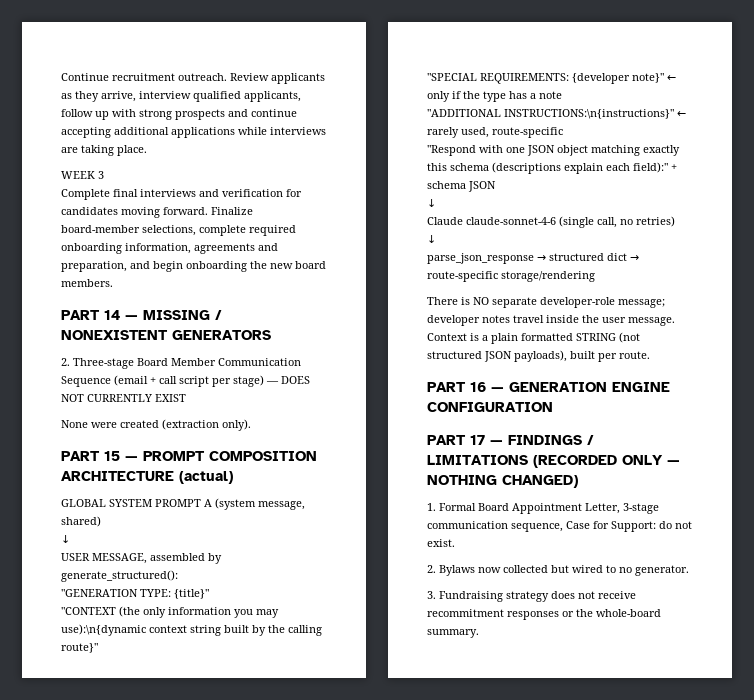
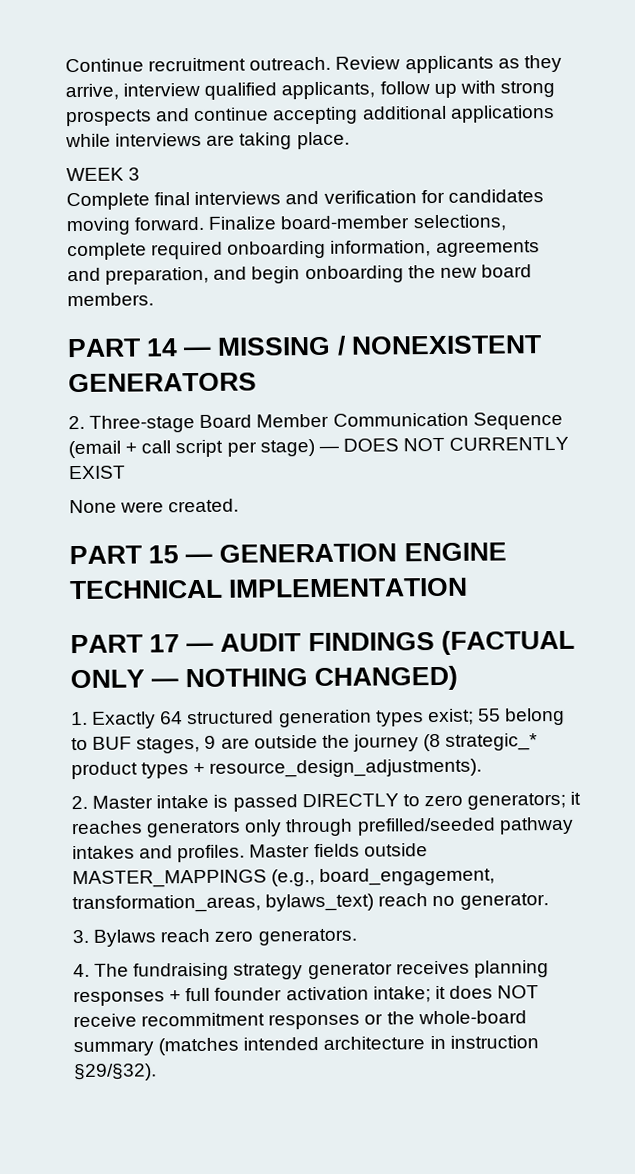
[120,419,251,431] created (extraction only). -> [168,498,240,513] created.
[143,451,317,461] [61,471,233,484] [61,498,305,510] [61,516,101,527] [61,535,70,543] [61,553,222,564] [61,570,178,582] [61,589,209,599] [61,606,279,618] [61,624,322,636] [61,643,98,653] [427,73,676,84] [427,91,562,102] [427,109,686,119] [427,127,563,138] [427,145,680,156] [427,162,677,174] [427,181,496,192] [427,199,436,207] [427,216,675,228] [427,235,436,243] [427,253,639,264] [427,271,595,282] [427,297,665,308] [427,315,675,326] [427,332,640,344] [427,350,650,362] [427,382,670,392] [427,402,553,412] PROMPT COMPOSITION ARCHITECTURE (actual) // GLOBAL SYSTEM PROMPT A (system message, shared) // ↓ // USER MESSAGE, assembled by generate_structured(): // "GENERATION TYPE: {title}" // "CONTEXT (the only information you may use):\n{dynamic context string built by the calling route}" // "SPECIAL REQUIREMENTS: {developer note}" ← only if the type has a note // "ADDITIONAL INSTRUCTIONS:\n{instructions}" ← rarely used, route-specific // "Respond with one JSON object matching exactly this schema (descriptions explain each field):" + schema JSON // ↓ // Claude claude-sonnet-4-6 (single call, no retries) // ↓ // parse_json_response → structured dict → route-specific storage/rendering // There is NO separate developer-role message; developer notes travel inside the user message. Context is a plain formatted STRING (not structured JSON payloads), built per route. // PART 16 — GENERATION ENGINE CONFIGURATION -> [219,542,507,563] [69,577,469,600] GENERATION ENGINE TECHNICAL IMPLEMENTATION
[508,435,594,445] [427,455,617,468] FINDINGS / LIMITATIONS (RECORDED -> [220,629,575,655] AUDIT FINDINGS (FACTUAL
[439,503,659,514] [427,521,692,532] [427,539,455,547] [427,565,689,576] [427,591,595,602] Formal Board Appointment Letter, 3-stage communication sequence, Case for Support: do not exist. // 2. Bylaws now collected but wired to no generator. // 3. Fundraising strategy does not -> [92,707,566,729] [71,733,539,754] [71,758,483,780] [71,791,582,812] [71,816,574,838] [72,843,428,863] [72,867,496,889] [72,893,549,914] [72,928,357,947] [73,960,549,981] [73,985,540,1007] Exactly 64 structured generation types exist; 55 belong to BUF stages, 9 are outside the journey (8 strategic_* product types + resource_design_adjustments). // 2. Master intake is passed DIRECTLY to zero generators; it reaches generators only through prefilled/seeded pathway intakes and profiles. Master fields outside MASTER_MAPPINGS (e.g., board_engagement, transformation_areas, bylaws_text) reach no generator. // 3. Bylaws reach zero generators. // 4. The fundraising strategy generator receives planning responses + full founder activation intake; it does NOT
[427,629,479,638] summary. -> [73,1035,539,1057] [73,1063,157,1082] summary (matches intended architecture in instruction §29/§32).

